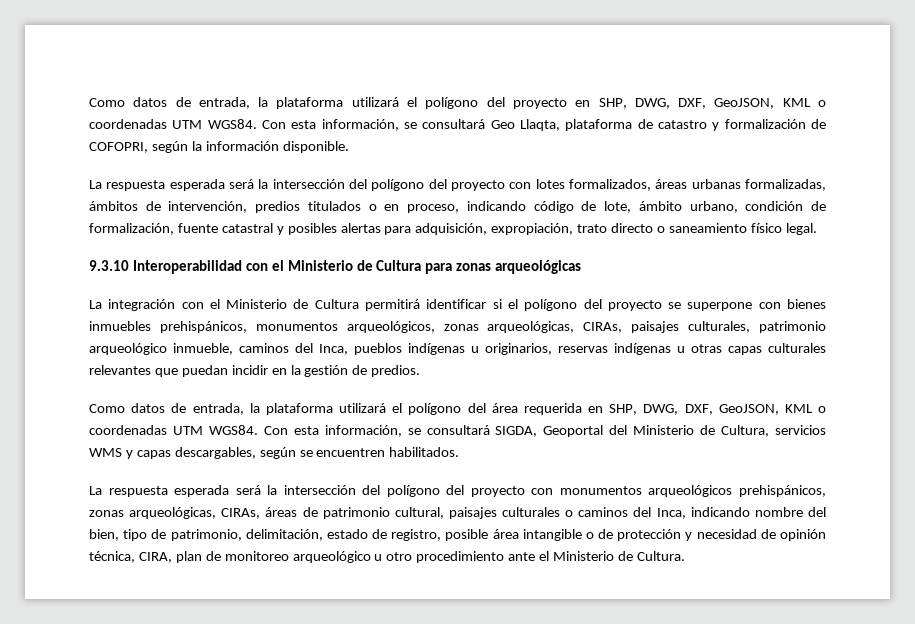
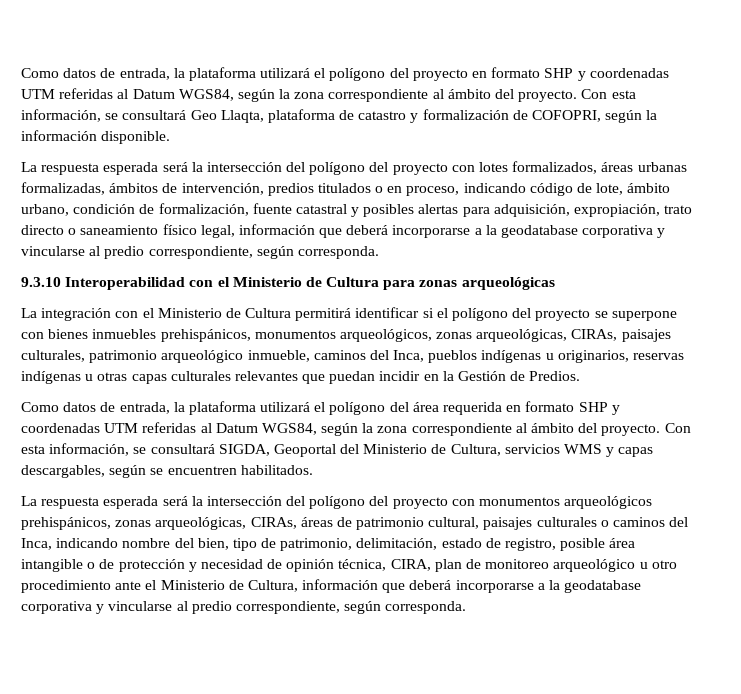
[598,98,826,109] [89,119,257,129] SHP, DWG, DXF, GeoJSON, KML o coordenadas UTM WGS84. -> [491,67,669,81] [21,88,578,102] formato SHP y coordenadas UTM referidas al Datum WGS84, según la zona correspondiente al ámbito del proyecto.
[785,223,817,235] legal. -> [200,224,666,238] [21,246,379,259] legal, información que deberá incorporarse a la geodatabase corporativa y vincularse al predio correspondiente, según corresponda.
[304,365,421,377] gestión de predios. -> [458,371,581,381] Gestión de Predios.
[609,404,826,415] [89,425,258,435] SHP, DWG, DXF, GeoJSON, KML o coordenadas UTM WGS84. -> [525,401,620,415] [21,422,661,436] formato SHP y coordenadas UTM referidas al Datum WGS84, según la zona correspondiente al ámbito del proyecto.
[636,551,685,561] Cultura. -> [247,579,642,593] [21,601,467,614] Cultura, información que deberá incorporarse a la geodatabase corporativa y vincularse al predio correspondiente, según corresponda.

